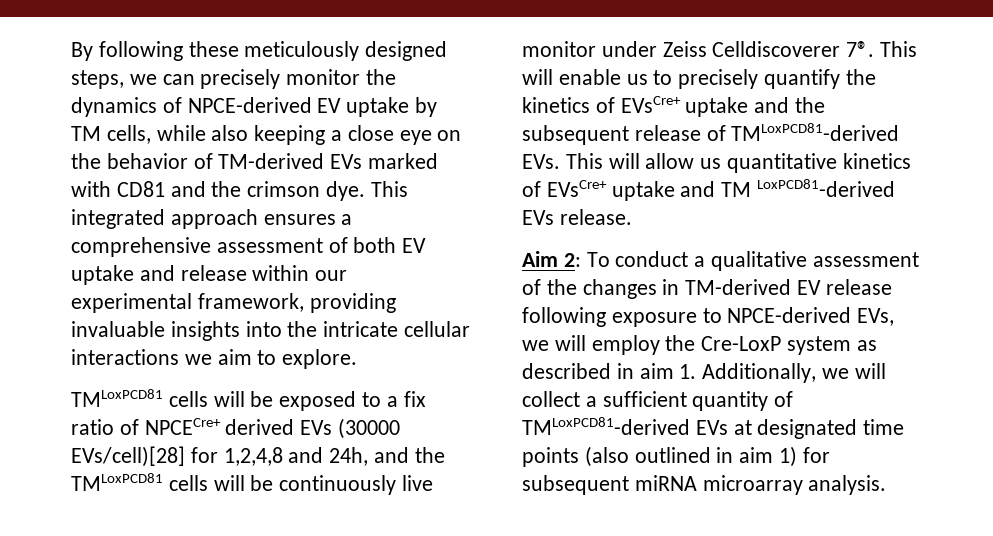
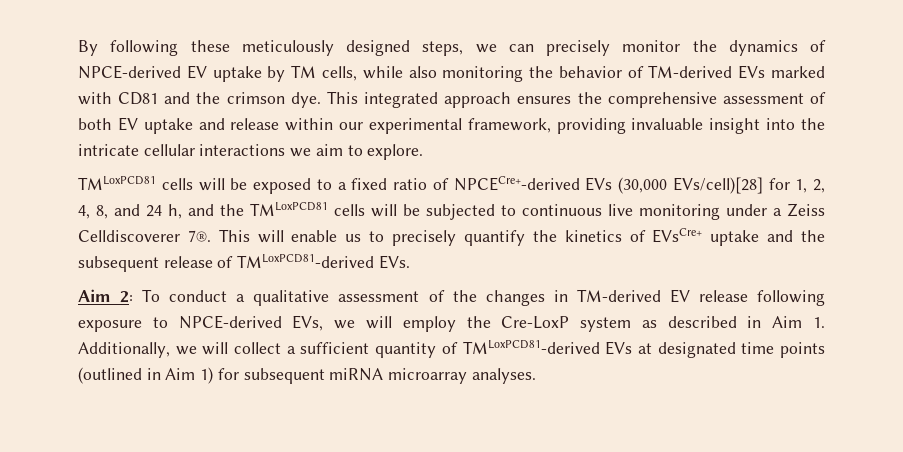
[254,125,462,145] keeping a close eye on -> [442,66,524,82] monitoring
[341,214,353,225] a -> [577,92,602,104] the
[170,321,240,341] insights -> [709,118,761,134] insight
[403,391,426,407] fix -> [351,178,388,190] fixed
[144,418,401,439] [71,446,369,467] NPCECre+ derived EVs (30000 EVs/cell)[28] for 1,2,4,8 and 24h, -> [453,176,825,194] [78,204,182,219] NPCECre+-derived EVs (30,000 EVs/cell)[28] for 1, 2, 4, 8, and 24 h,
[279,475,434,495] [522,41,657,57] continuously live monitor under -> [426,204,782,220] subjected to continuous live monitoring under a
[565,153,911,173] [522,179,896,201] [522,209,632,225] This will allow us quantitative kinetics of EVsCre+ uptake and TM LoxPCD81-derived EVs release. -> (410, 262) none
[639,363,674,379] aim -> [772,316,803,328] Aim
[584,446,774,467] (also outlined in aim -> [78,367,196,384] (outlined in Aim
[808,475,887,495] analysis. -> [471,368,536,384] analyses.

